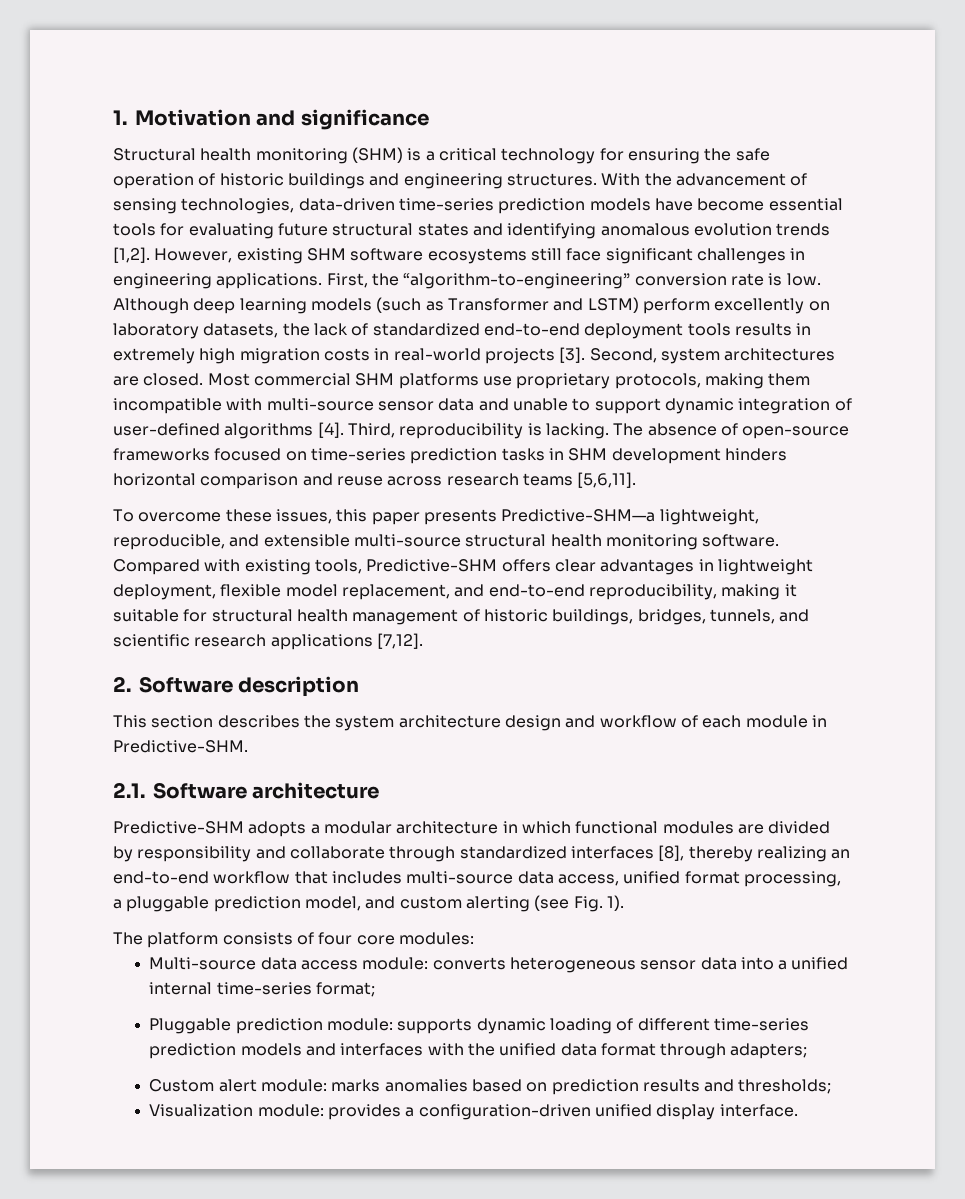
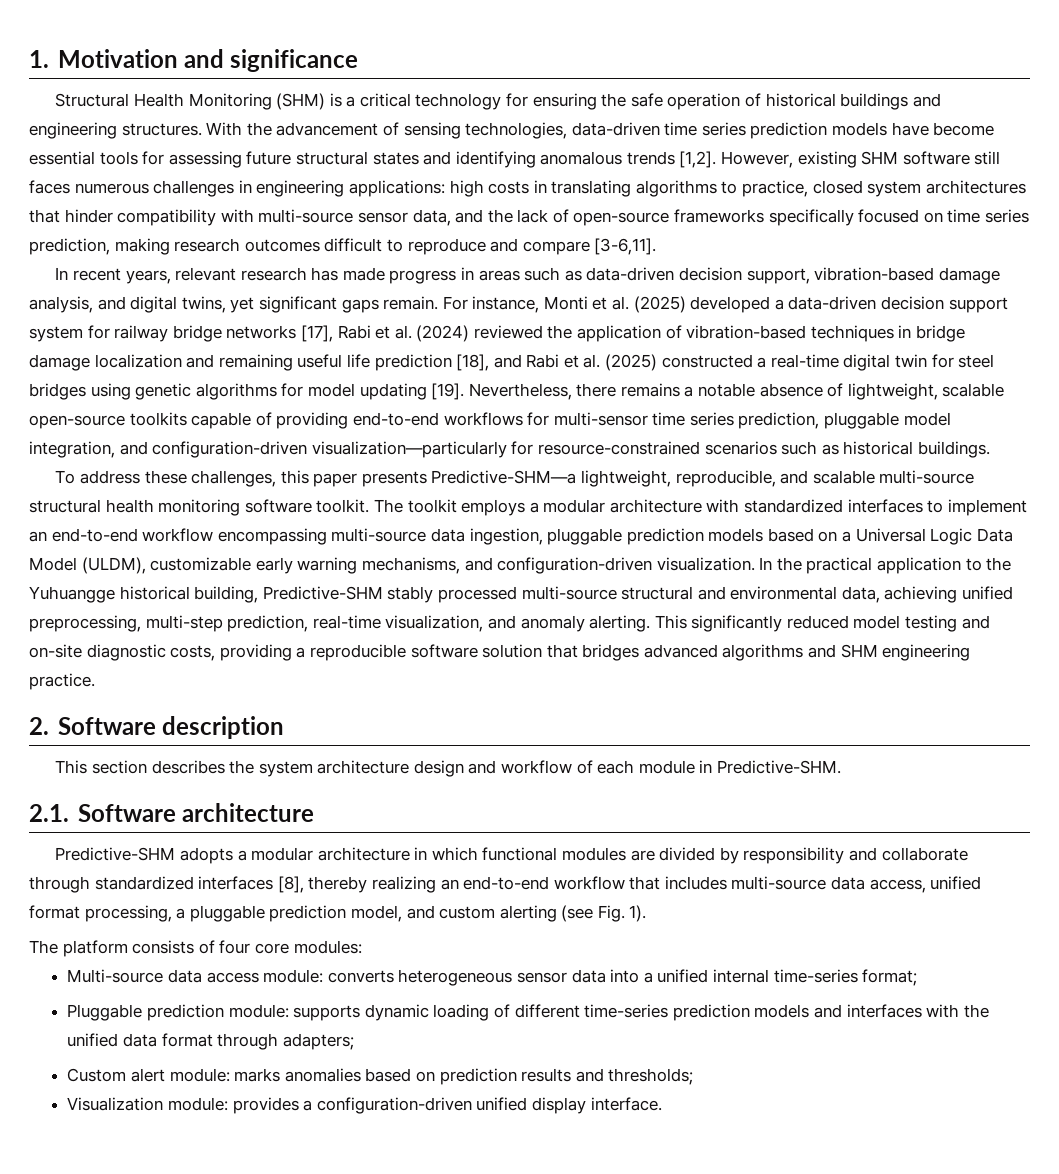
[200,148,348,164] health monitoring -> [133,93,272,110] Health Monitoring
[219,173,284,186] historic -> [765,93,836,107] historical
[398,198,494,211] time-series -> [664,122,746,136] time series
[188,223,274,239] evaluating -> [168,151,242,168] assessing
[693,223,772,236] evolution -> (623, 158) none
[427,248,806,264] [113,273,821,289] [113,297,830,314] [113,323,812,339] [113,347,836,364] [113,373,811,389] [113,398,852,414] [113,422,850,439] [113,448,787,464] [113,472,637,489] [113,509,332,524] ecosystems still face significant challenges in engineering applications. First, the “algorithm-to-engineering” conversion rate is low. Although deep learning models (such as Transformer and LSTM) perform excellently on laboratory datasets, the lack of standardized end-to-end deployment tools results in extremely high migration costs in real-world projects [3]. Second, system architectures are closed. Most commercial SHM platforms use proprietary protocols, making them incompatible with multi-source sensor data and unable to support dynamic integration of user-defined algorithms [4]. Third, reproducibility is lacking. The absence of open-source frameworks focused on time-series prediction tasks in SHM development hinders horizontal comparison and reuse across research teams [5,6,11]. // To overcome these issues, -> [974,151,1001,165] [29,180,1026,197] [29,209,1030,226] [29,238,657,255] [55,267,1000,284] [29,296,1008,313] [29,325,966,342] [29,354,995,371] [29,383,1005,400] [29,412,951,429] [29,441,990,458] [55,470,277,487] still faces numerous challenges in engineering applications: high costs in translating algorithms to practice, closed system architectures that hinder compatibility with multi-source sensor data, and the lack of open-source frameworks specifically focused on time series prediction, making research outcomes difficult to reproduce and compare [3-6,11]. // In recent years, relevant research has made progress in areas such as data-driven decision support, vibration-based damage analysis, and digital twins, yet significant gaps remain. For instance, Monti et al. (2025) developed a data-driven decision support system for railway bridge networks [17], Rabi et al. (2024) reviewed the application of vibration-based techniques in bridge damage localization and remaining useful life prediction [18], and Rabi et al. (2025) constructed a real-time digital twin for steel bridges using genetic algorithms for model updating [19]. Nevertheless, there remains a notable absence of lightweight, scalable open-source toolkits capable of providing end-to-end workflows for multi-sensor time series prediction, pluggable model integration, and configuration-driven visualization—particularly for resource-constrained scenarios such as historical buildings. // To address these challenges,
[263,534,350,547] extensible -> [812,470,875,484] scalable
[702,534,780,547] [113,559,813,575] [113,584,797,600] [113,609,810,625] [113,633,423,650] software. Compared with existing tools, Predictive-SHM offers clear advantages in lightweight deployment, flexible model replacement, and end-to-end reproducibility, making it suitable for structural health management of historic buildings, bridges, tunnels, and scientific research applications [7,12]. -> [244,499,1027,516] [29,528,1013,545] [29,557,1012,574] [29,586,1014,603] [29,615,990,632] [29,644,971,661] [29,673,95,690] software toolkit. The toolkit employs a modular architecture with standardized interfaces to implement an end-to-end workflow encompassing multi-source data ingestion, pluggable prediction models based on a Universal Logic Data Model (ULDM), customizable early warning mechanisms, and configuration-driven visualization. In the practical application to the Yuhuangge historical building, Predictive-SHM stably processed multi-source structural and environmental data, achieving unified preprocessing, multi-step prediction, real-time visualization, and anomaly alerting. This significantly reduced model testing and on-site diagnostic costs, providing a reproducible software solution that bridges advanced algorithms and SHM engineering practice.

